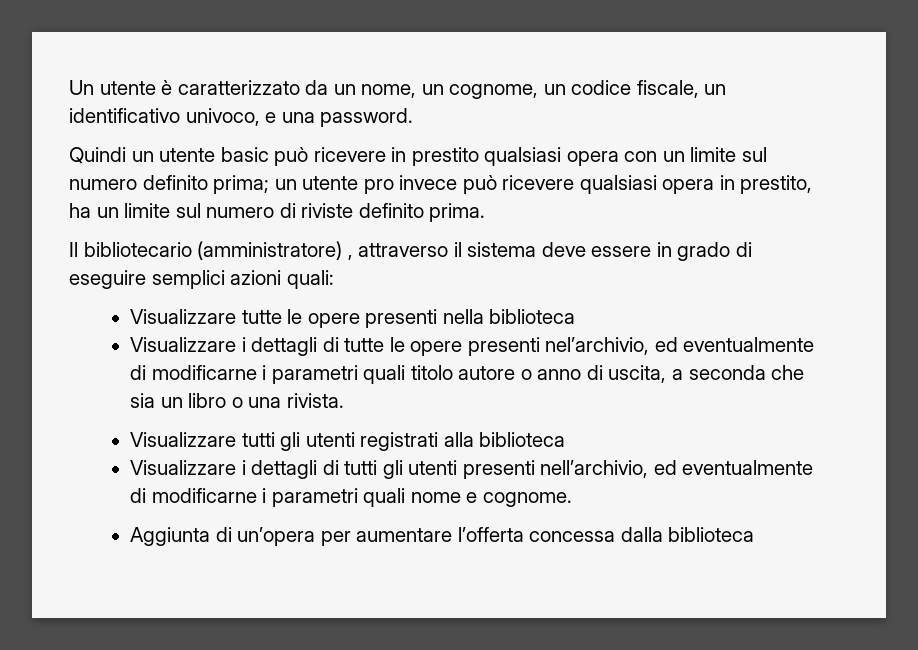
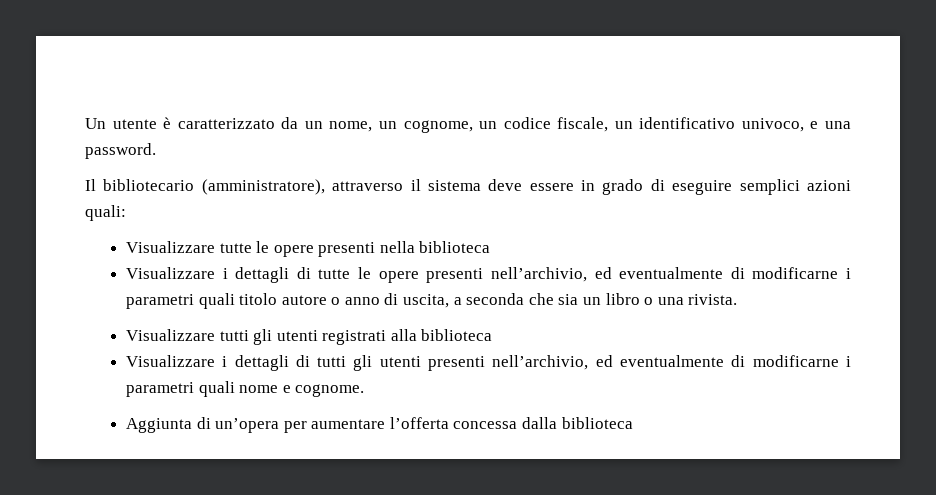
[69,147,767,166] [69,175,813,194] [69,203,486,222] // Quindi un utente basic può ricevere in prestito qualsiasi opera con un limite sul numero definito prima; un utente pro invece può ricevere qualsiasi opera in prestito, ha un limite sul numero di riviste definito prima. -> (156, 151) none
[197,241,353,260] (amministratore) , -> [201,179,325,195] (amministratore),
[545,337,650,355] nel’archivio, -> [490,267,587,282] nell’archivio,

